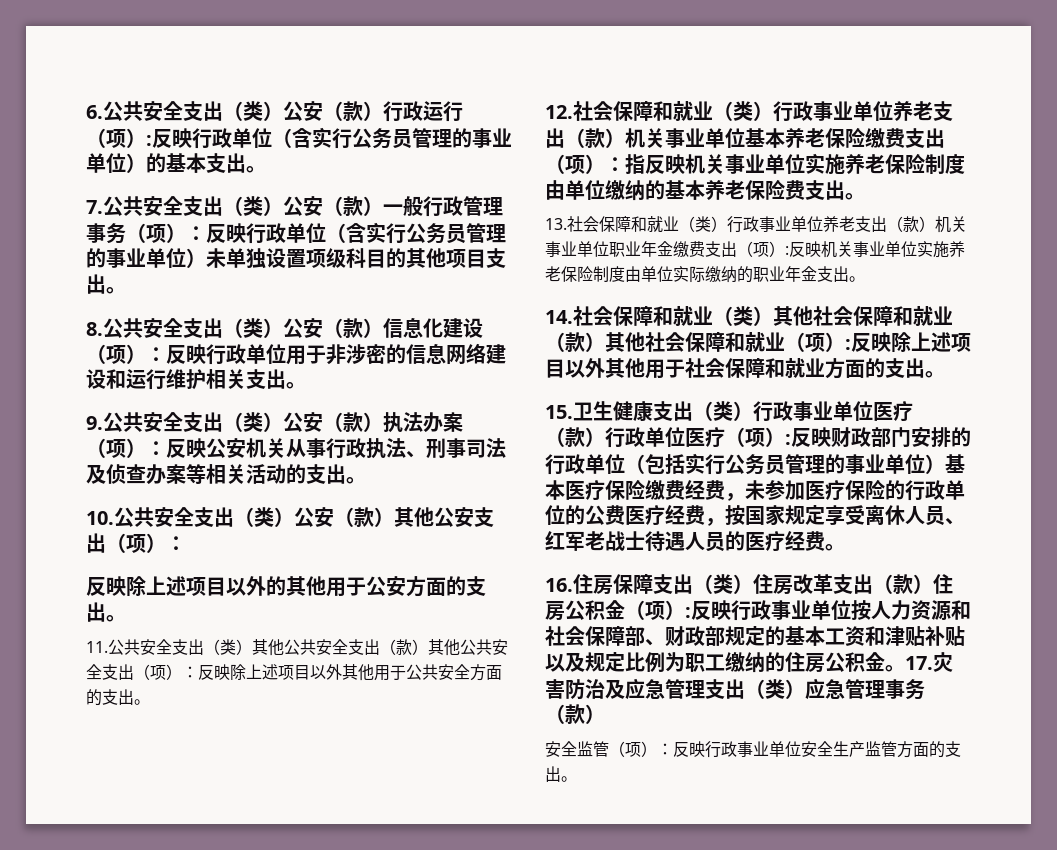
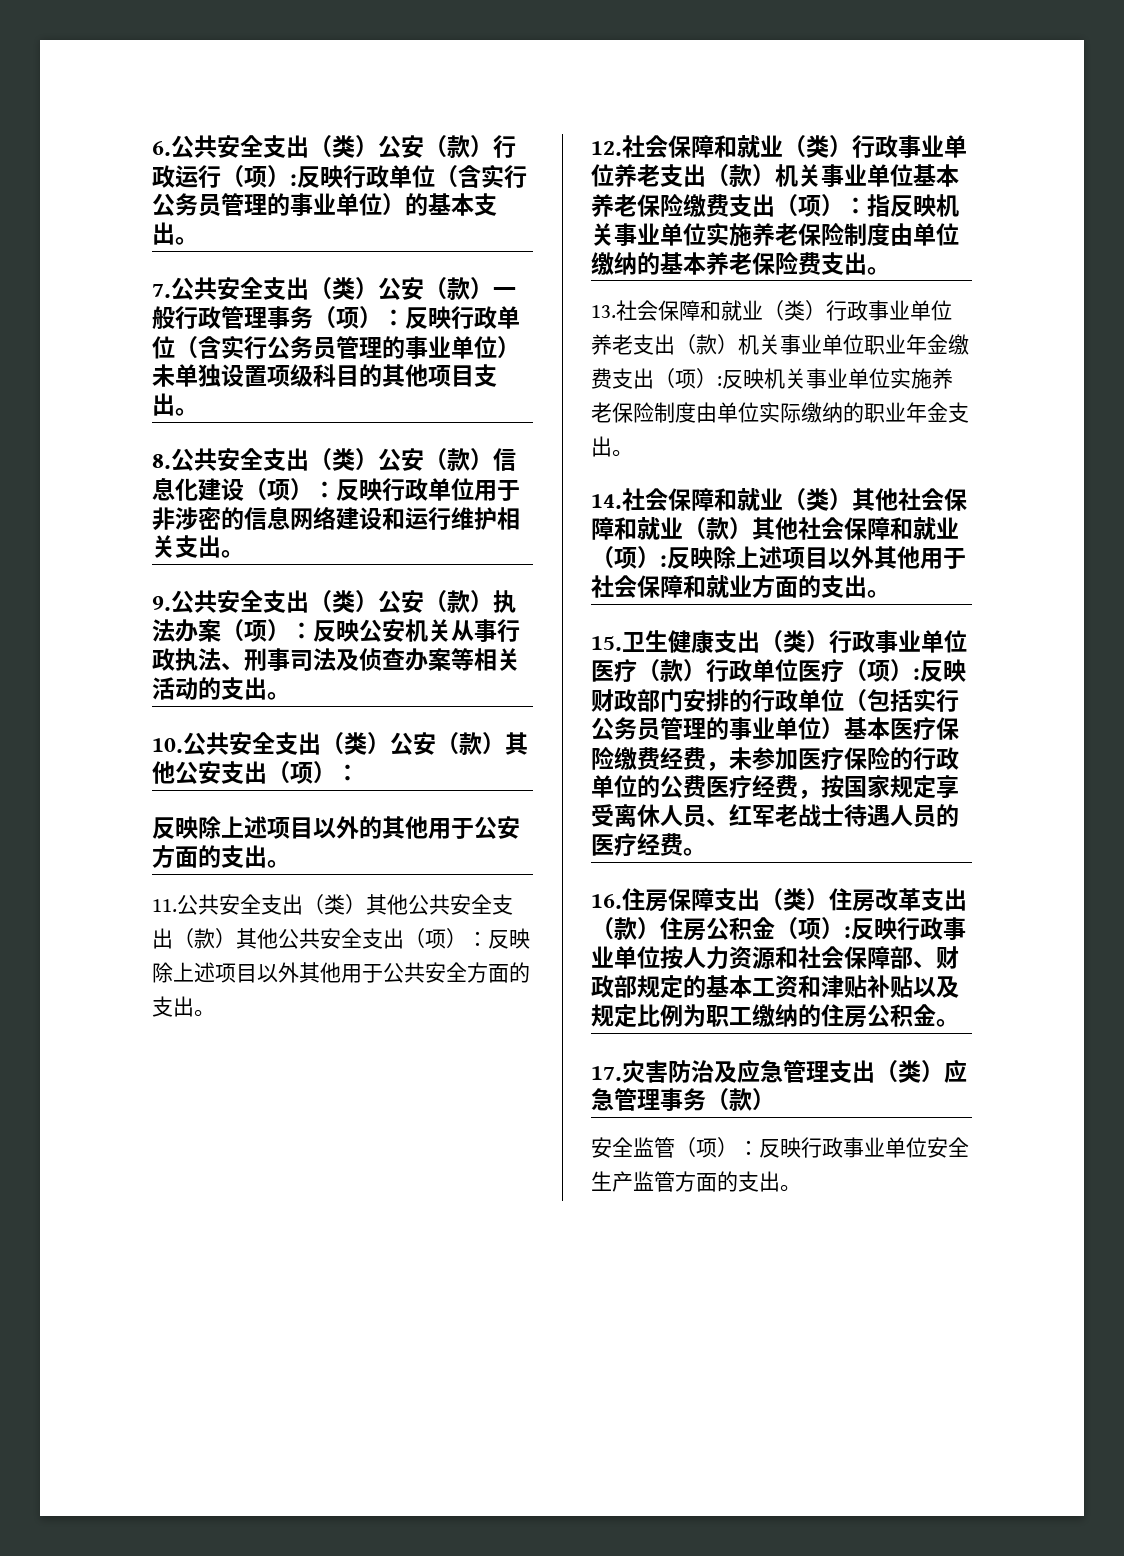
(905, 668) none -> (959, 1023) //

